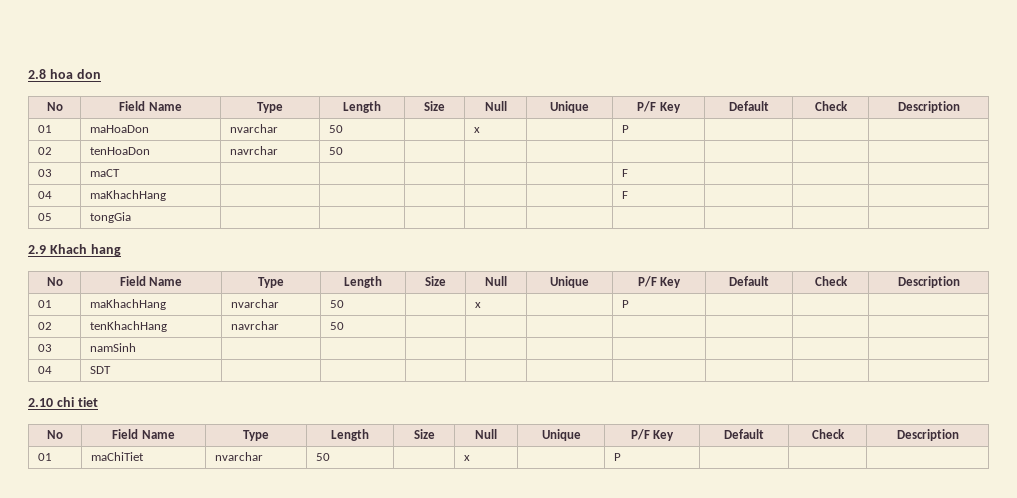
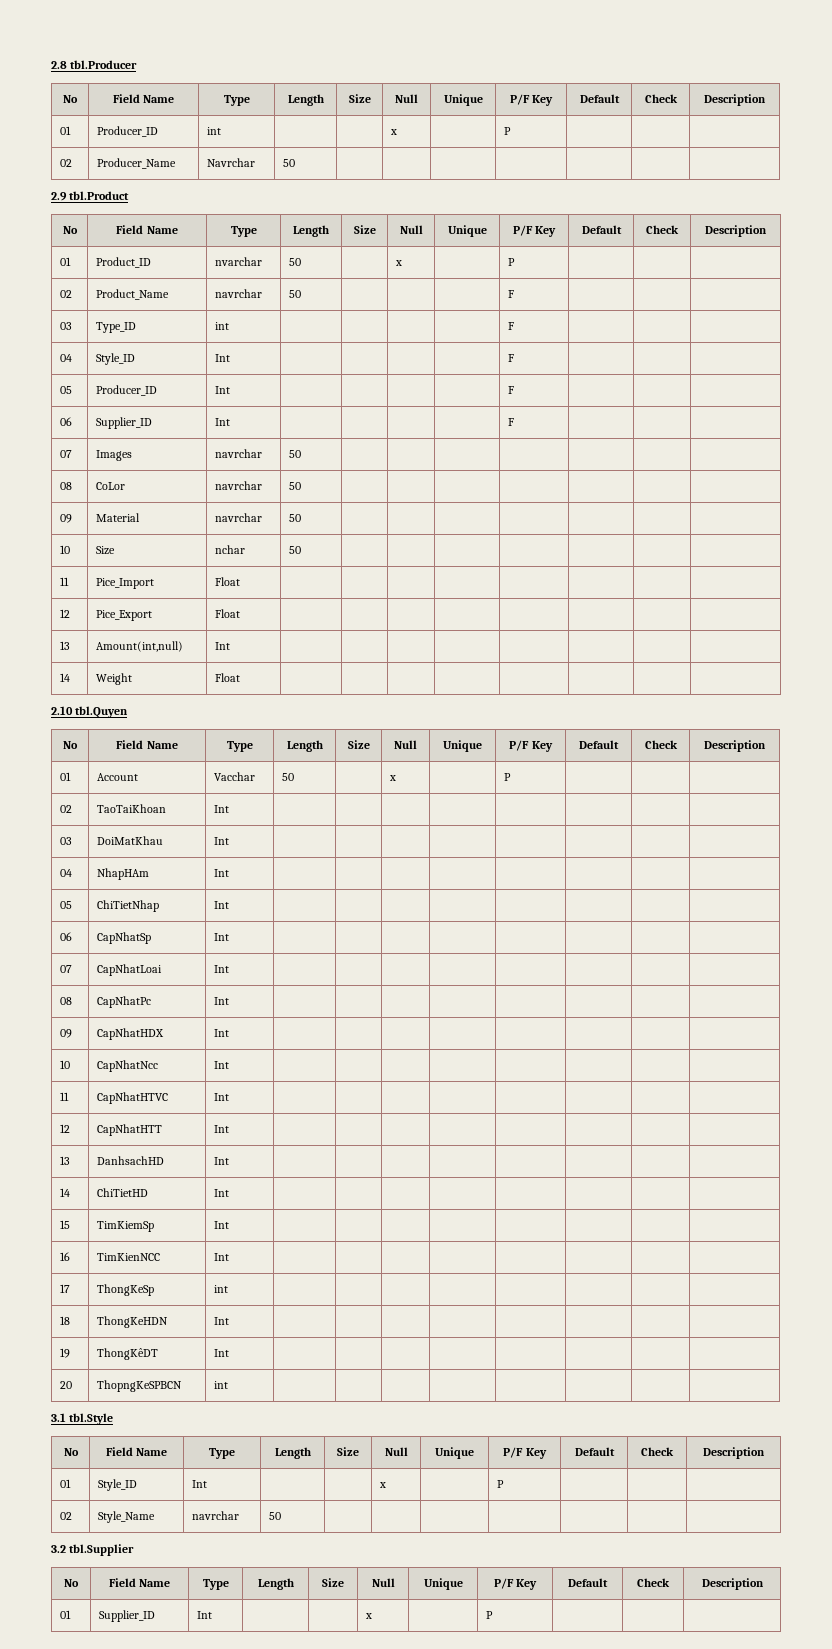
[49,69,101,79] hoa don -> [70,60,138,69] tbl.Producer
[89,125,149,133] [229,124,278,133] [328,125,343,133] [473,127,480,133] [621,125,629,133] [37,147,52,155] [89,147,150,155] [229,146,278,155] [328,147,343,155] [37,169,52,177] [89,169,120,177] [621,169,628,177] [37,191,52,199] [89,190,166,201] [621,191,628,199] [37,213,52,221] [89,212,131,223] maHoaDon | nvarchar | 50 | | x | | P | | | // 02 | tenHoaDon | navrchar | 50 | | | | | | | // 03 | maCT | | | | | | F | | | // 04 | maKhachHang | | | | | | F | | | // 05 | tongGia | | | | | | | | | -> [96,126,158,137] [206,127,221,135] [389,129,397,135] [503,127,511,135] [59,159,72,167] [96,158,176,169] [206,158,255,167] [282,159,295,167] Producer_ID | int | | | x | | P | | | // 02 | Producer_Name | Navrchar | 50 | | | | | | |
[49,244,121,256] Khach hang -> [69,191,130,200] tbl.Product
[89,299,166,310] [230,299,279,308] [329,300,344,308] [474,302,481,308] [621,300,629,308] [37,322,52,330] [89,321,167,332] [230,321,279,330] [329,322,344,330] [37,344,52,352] [89,343,136,352] [37,366,52,374] [89,366,111,374] maKhachHang | nvarchar | 50 | | x | | P | | | // 02 | tenKhachHang | navrchar | 50 | | | | | | | // 03 | namSinh | | | | | | | | | // 04 | SDT | -> [95,257,151,268] [214,257,262,266] [288,258,301,266] [394,260,402,266] [507,258,515,266] [59,290,72,298] [95,289,169,300] [214,289,262,298] [288,290,301,298] [507,290,514,298] [59,322,72,330] [95,322,136,333] [214,322,229,330] [507,322,514,330] [59,354,72,362] [95,353,135,365] [214,354,230,362] [507,354,514,362] [59,386,72,394] [95,385,157,396] [214,386,230,394] [507,386,514,394] [59,417,72,426] [95,417,152,429] [214,418,230,426] [507,418,514,426] [59,450,72,458] [95,450,132,461] [214,449,262,458] [288,450,301,458] [59,482,72,490] [95,482,125,490] [214,481,262,490] [288,482,301,490] [59,514,72,523] [95,513,140,522] [214,513,262,522] [288,514,301,522] [59,545,70,554] [95,546,115,555] [214,545,245,554] [288,546,301,554] [59,577,69,586] [95,578,154,589] [214,577,240,586] [59,609,70,618] [95,610,152,621] [214,609,240,618] [59,641,70,650] [95,641,183,652] [214,642,230,650] [59,673,70,682] [95,673,132,685] [214,673,240,682] Product_ID | nvarchar | 50 | | x | | P | | | // 02 | Product_Name | navrchar | 50 | | | | F | | | // 03 | Type_ID | int | | | | | F | | | // 04 | Style_ID | Int | | | | | F | | | // 05 | Producer_ID | Int | | | | | F | | | // 06 | Supplier_ID | Int | | | | | F | | | // 07 | Images | navrchar | 50 | | | | | | | // 08 | CoLor | navrchar | 50 | | | | | | | // 09 | Material | navrchar | 50 | | | | | | | // 10 | Size | nchar | 50 | | | | | | | // 11 | Pice_Import | Float | | | | | | | | // 12 | Pice_Export | Float | | | | | | | | // 13 | Amount(int,null) | Int | | | | | | | | // 14 | Weight | Float
[56,397,98,407] chi tiet -> [75,706,129,718] tbl.Quyen
[90,452,144,461] [214,452,263,461] [315,453,330,461] [463,455,470,461] [613,453,621,461] maChiTiet | nvarchar | 50 | | x | | P | | | -> [96,773,138,781] [213,772,255,781] [281,773,294,781] [388,775,396,781] [503,773,511,781] [59,805,72,813] [96,804,166,813] [213,805,229,813] [59,837,72,845] [96,836,163,845] [213,837,229,845] [59,869,72,877] [96,868,149,880] [213,869,229,877] [59,901,72,909] [96,900,159,912] [213,901,229,909] [59,932,72,941] [96,932,151,944] [213,933,229,941] [59,965,72,973] [96,964,162,976] [213,965,229,973] [59,997,72,1005] [96,996,151,1008] [213,997,229,1005] [59,1029,72,1038] [96,1028,164,1040] [213,1029,229,1037] [59,1060,70,1069] [96,1060,158,1072] [213,1061,229,1069] [59,1092,69,1101] [96,1092,168,1104] [213,1093,229,1101] [59,1124,70,1133] [96,1124,162,1136] [213,1125,229,1133] [59,1156,70,1165] [96,1156,164,1165] [213,1157,229,1165] [59,1188,70,1197] [96,1188,148,1197] [213,1189,229,1197] [59,1220,70,1229] [96,1221,154,1232] [213,1221,229,1229] [59,1252,70,1261] [96,1253,160,1261] [213,1253,229,1261] [59,1284,70,1293] [96,1284,154,1296] [213,1285,228,1293] [59,1316,70,1325] [96,1316,168,1328] [213,1317,229,1325] [59,1348,70,1358] [96,1348,158,1360] [213,1349,229,1357] [59,1381,72,1389] [96,1380,182,1392] [213,1381,228,1389] [51,1413,114,1425] [63,1448,79,1456] [105,1447,168,1456] [209,1448,235,1459] [274,1447,311,1459] [337,1447,359,1456] [384,1447,408,1456] [435,1447,474,1459] [503,1447,547,1459] [574,1447,615,1456] [641,1447,674,1456] [703,1447,765,1459] [59,1479,71,1488] [97,1479,137,1491] [191,1480,207,1488] [378,1482,386,1488] [496,1480,504,1488] [59,1512,72,1520] [97,1511,155,1523] [191,1511,239,1520] [268,1512,281,1520] [51,1544,135,1556] [64,1579,79,1587] [108,1578,171,1587] [202,1579,229,1590] [257,1578,294,1590] [322,1578,344,1587] [371,1578,395,1587] [423,1578,463,1590] [493,1578,538,1590] [568,1578,608,1587] [637,1578,670,1587] [701,1578,764,1590] [59,1610,71,1619] [98,1610,155,1622] [196,1611,212,1619] [364,1613,372,1619] [485,1611,493,1619] Account | Vacchar | 50 | | x | | P | | | // 02 | TaoTaiKhoan | Int | | | | | | | | // 03 | DoiMatKhau | Int | | | | | | | | // 04 | NhapHAm | Int | | | | | | | | // 05 | ChiTietNhap | Int | | | | | | | | // 06 | CapNhatSp | Int | | | | | | | | // 07 | CapNhatLoai | Int | | | | | | | | // 08 | CapNhatPc | Int | | | | | | | | // 09 | CapNhatHDX | Int | | | | | | | | // 10 | CapNhatNcc | Int | | | | | | | | // 11 | CapNhatHTVC | Int | | | | | | | | // 12 | CapNhatHTT | Int | | | | | | | | // 13 | DanhsachHD | Int | | | | | | | | // 14 | ChiTietHD | Int | | | | | | | | // 15 | TimKiemSp | Int | | | | | | | | // 16 | TimKienNCC | Int | | | | | | | | // 17 | ThongKeSp | int | | | | | | | | // 18 | ThongKeHDN | Int | | | | | | | | // 19 | ThongKêDT | Int | | | | | | | | // 20 | ThopngKeSPBCN | int | | | | | | | | // 3.1 tbl.Style // No | Field Name | Type | Length | Size | Null | Unique | P/F Key | Default | Check | Description // 01 | Style_ID | Int | | | x | | P | | | // 02 | Style_Name | navrchar | 50 | | | | | | | // 3.2 tbl.Supplier // No | Field Name | Type | Length | Size | Null | Unique | P/F Key | Default | Check | Description // 01 | Supplier_ID | Int | | | x | | P | | |

